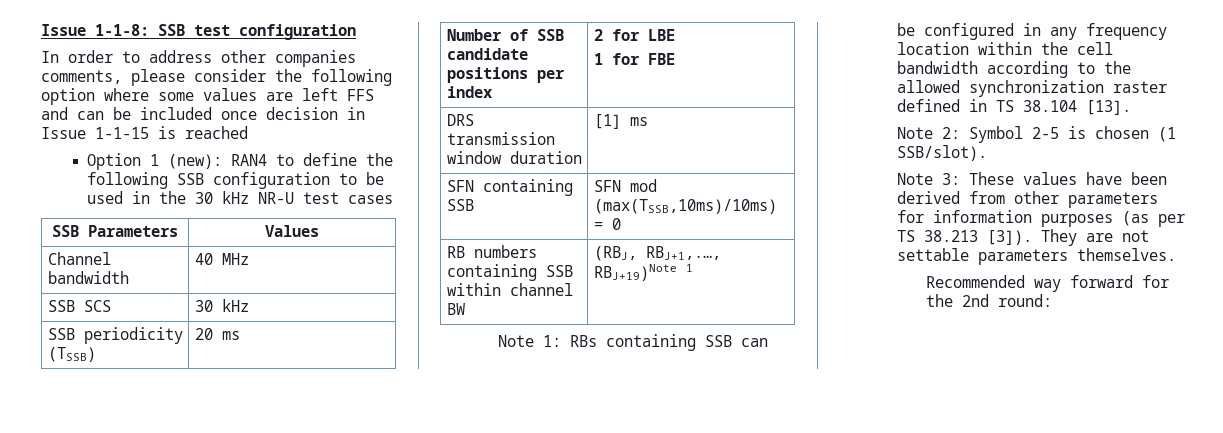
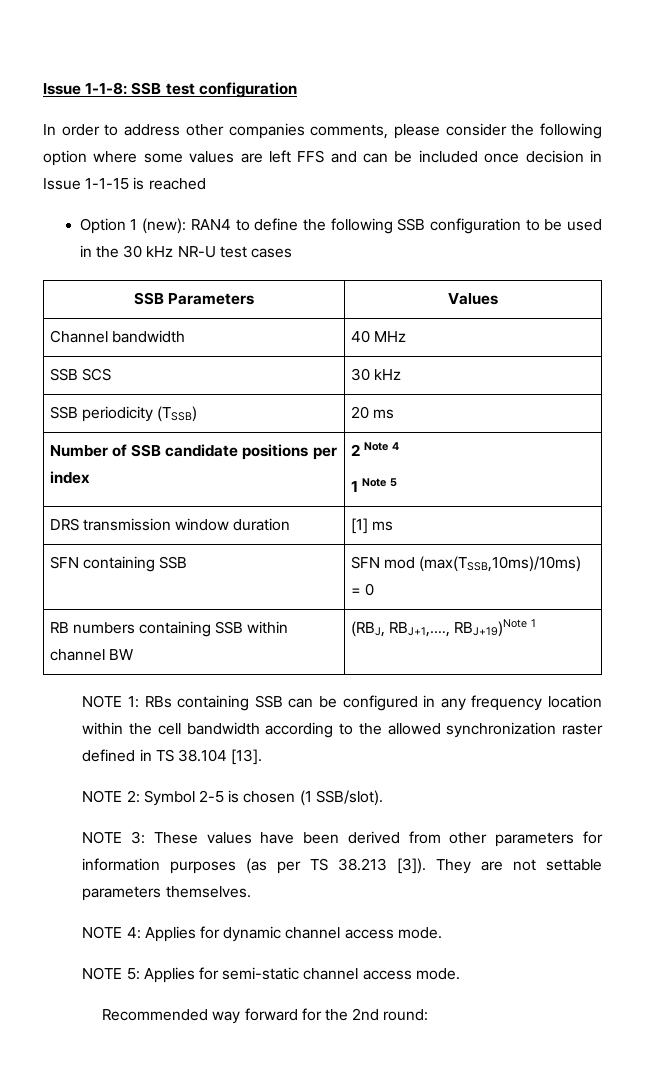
[611,29,675,41] [593,53,675,65] for LBE // 1 for FBE -> [363,442,400,451] [350,478,398,492] Note 4 // 1 Note 5
[498,335,535,347] Note -> [82,695,123,708] NOTE
[897,127,934,139] Note -> [82,790,123,803] NOTE
[897,173,934,185] Note -> [82,831,123,844] NOTE
(1177, 254) none -> [82,926,442,942] [82,967,460,983] // NOTE 4: Applies for dynamic channel access mode. // NOTE 5: Applies for semi-static channel access mode.

